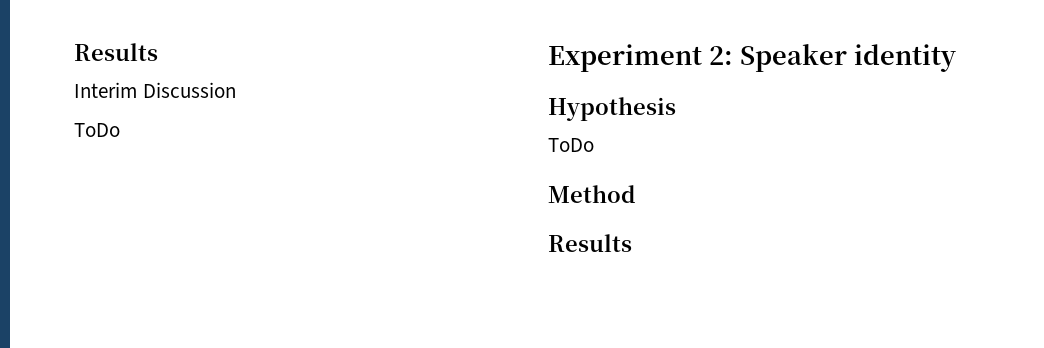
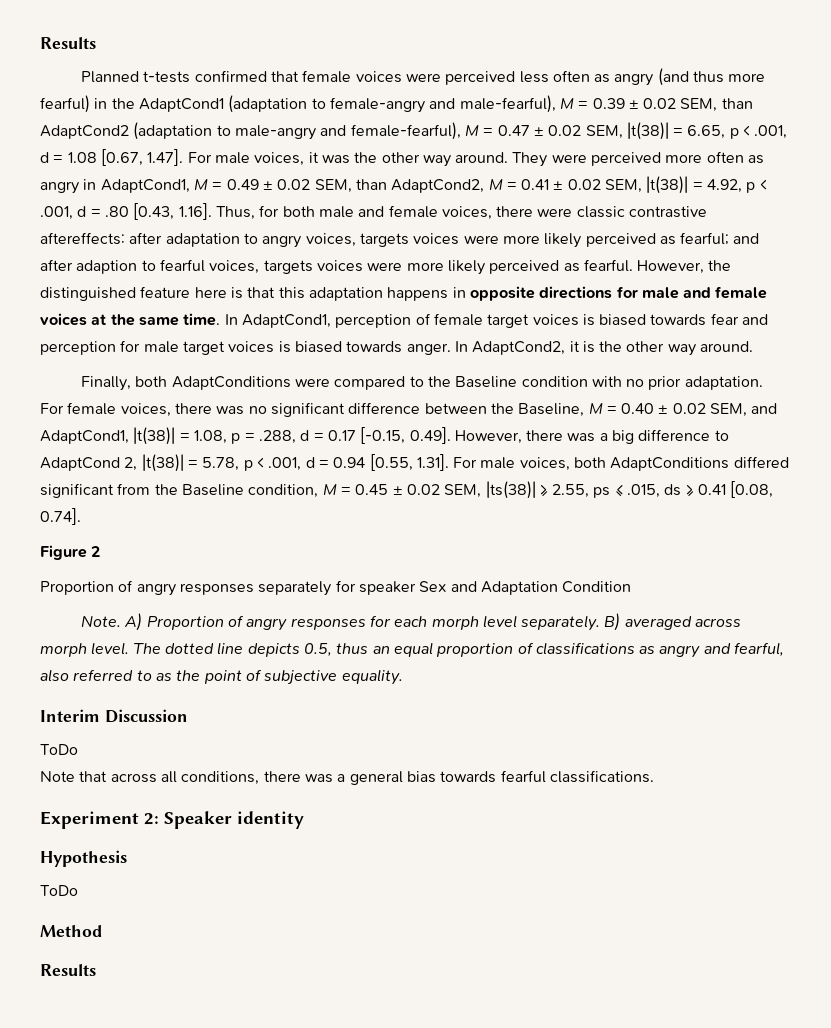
[74,82,236,98] [74,123,120,137] Interim Discussion // ToDo -> [80,68,766,86] [40,95,753,113] [40,122,788,140] [40,149,765,167] [40,176,767,194] [40,203,708,220] [40,232,760,248] [40,259,732,275] [40,286,768,301] [40,313,769,328] [40,340,754,356] [80,376,763,391] [40,402,778,417] [40,427,729,445] [40,454,789,472] [40,481,774,499] [40,508,81,525] [40,545,101,560] [40,580,632,596] [80,613,742,631] [40,642,785,658] [40,669,403,685] [40,709,188,723] [40,744,78,755] [40,770,654,785] Planned t-tests confirmed that female voices were perceived less often as angry (and thus more fearful) in the AdaptCond1 (adaptation to female-angry and male-fearful), M = 0.39 ± 0.02 SEM, than AdaptCond2 (adaptation to male-angry and female-fearful), M = 0.47 ± 0.02 SEM, |t(38)| = 6.65, p < .001, d = 1.08 [0.67, 1.47]. For male voices, it was the other way around. They were perceived more often as angry in AdaptCond1, M = 0.49 ± 0.02 SEM, than AdaptCond2, M = 0.41 ± 0.02 SEM, |t(38)| = 4.92, p < .001, d = .80 [0.43, 1.16]. Thus, for both male and female voices, there were classic contrastive aftereffects: after adaptation to angry voices, targets voices were more likely perceived as fearful; and after adaption to fearful voices, targets voices were more likely perceived as fearful. However, the distinguished feature here is that this adaptation happens in opposite directions for male and female voices at the same time. In AdaptCond1, perception of female target voices is biased towards fear and perception for male target voices is biased towards anger. In AdaptCond2, it is the other way around. // Finally, both AdaptConditions were compared to the Baseline condition with no prior adaptation. For female voices, there was no significant difference between the Baseline, M = 0.40 ± 0.02 SEM, and AdaptCond1, |t(38)| = 1.08, p = .288, d = 0.17 [-0.15, 0.49]. However, there was a big difference to AdaptCond 2, |t(38)| = 5.78, p < .001, d = 0.94 [0.55, 1.31]. For male voices, both AdaptConditions differed significant from the Baseline condition, M = 0.45 ± 0.02 SEM, |ts(38)| ≥ 2.55, ps ≤ .015, ds ≥ 0.41 [0.08, 0.74]. // Figure 2 // Proportion of angry responses separately for speaker Sex and Adaptation Condition // Note. A) Proportion of angry responses for each morph level separately. B) averaged across morph level. The dotted line depicts 0.5, thus an equal proportion of classifications as angry and fearful, also referred to as the point of subjective equality. // Interim Discussion // ToDo // Note that across all conditions, there was a general bias towards fearful classifications.

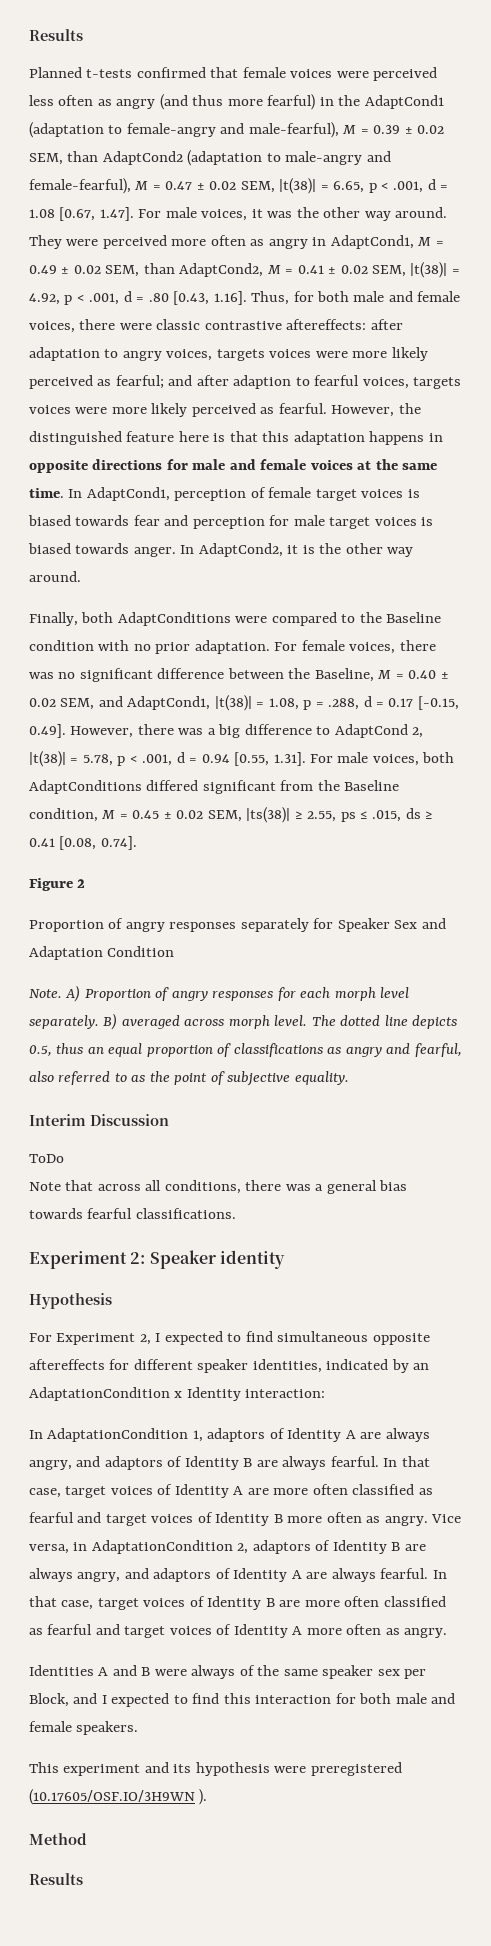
[358,581,416,595] speaker -> [337,918,390,932] Speaker
[40,885,78,896] ToDo -> [29,1331,430,1345] [29,1359,430,1373] [29,1387,326,1401] [29,1428,430,1442] [29,1456,430,1470] [29,1484,433,1498] [29,1512,462,1526] [29,1540,426,1554] [29,1568,447,1582] [29,1596,446,1610] [29,1624,448,1638] [29,1665,427,1679] [29,1693,456,1707] [29,1721,139,1735] [29,1762,402,1776] [29,1789,208,1805] For Experiment 2, I expected to find simultaneous opposite aftereffects for different speaker identities, indicated by an AdaptationCondition x Identity interaction: // In AdaptationCondition 1, adaptors of Identity A are always angry, and adaptors of Identity B are always fearful. In that case, target voices of Identity A are more often classified as fearful and target voices of Identity B more often as angry. Vice versa, in AdaptationCondition 2, adaptors of Identity B are always angry, and adaptors of Identity A are always fearful. In that case, target voices of Identity B are more often classified as fearful and target voices of Identity A more often as angry. // Identities A and B were always of the same speaker sex per Block, and I expected to find this interaction for both male and female speakers. // This experiment and its hypothesis were preregistered (10.17605/OSF.IO/3H9WN ).

